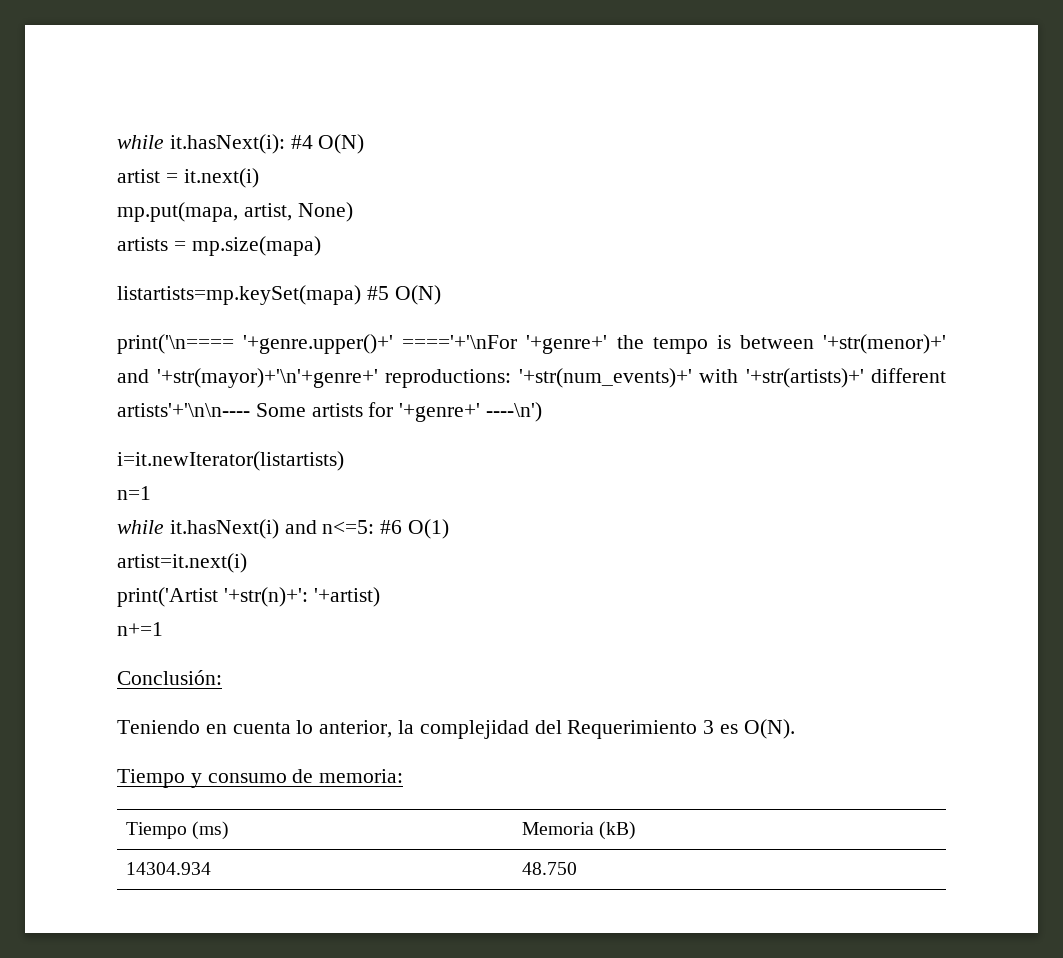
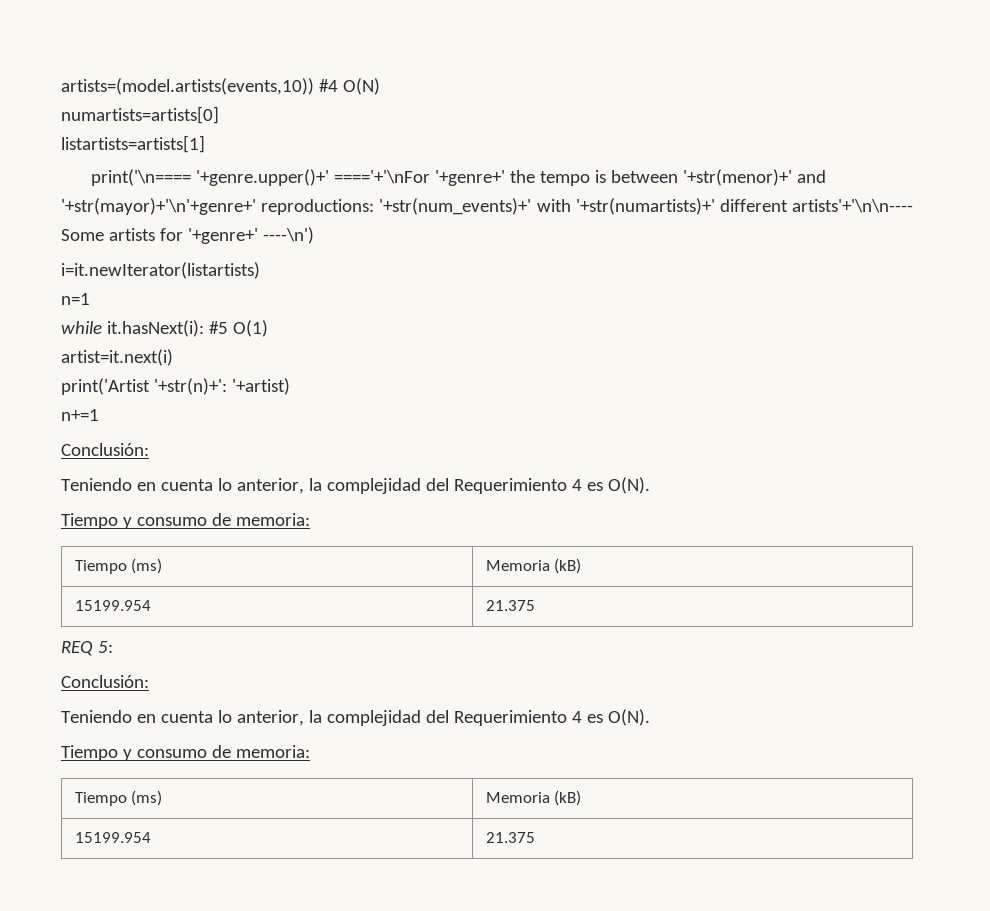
[117,134,285,154] while it.hasNext(i): -> [61,78,314,95] artists=(model.artists(events,10))
[117,168,259,188] [117,202,353,222] [117,236,321,256] [117,285,441,305] artist = it.next(i) // mp.put(mapa, artist, None) // artists = mp.size(mapa) // listartists=mp.keySet(mapa) #5 O(N) -> [61,106,219,124] [61,135,205,153] numartists=artists[0] // listartists=artists[1]
[745,368,864,388] '+str(artists)+' -> [575,198,715,215] '+str(numartists)+'
[169,519,403,539] it.hasNext(i) and n<=5: #6 -> [106,320,228,337] it.hasNext(i): #5
[703,720,715,734] 3 -> [571,479,582,491] 4
[125,862,211,875] [521,862,577,875] 14304.934 | 48.750 -> [74,600,151,611] [485,600,535,611] [61,641,113,656] [61,675,149,688] [61,709,650,726] [61,745,310,761] [74,790,163,806] [485,790,582,806] [74,832,151,843] [485,832,535,843] 15199.954 | 21.375 // REQ 5: // Conclusión: // Teniendo en cuenta lo anterior, la complejidad del Requerimiento 4 es O(N). // Tiempo y consumo de memoria: // Tiempo (ms) | Memoria (kB) // 15199.954 | 21.375

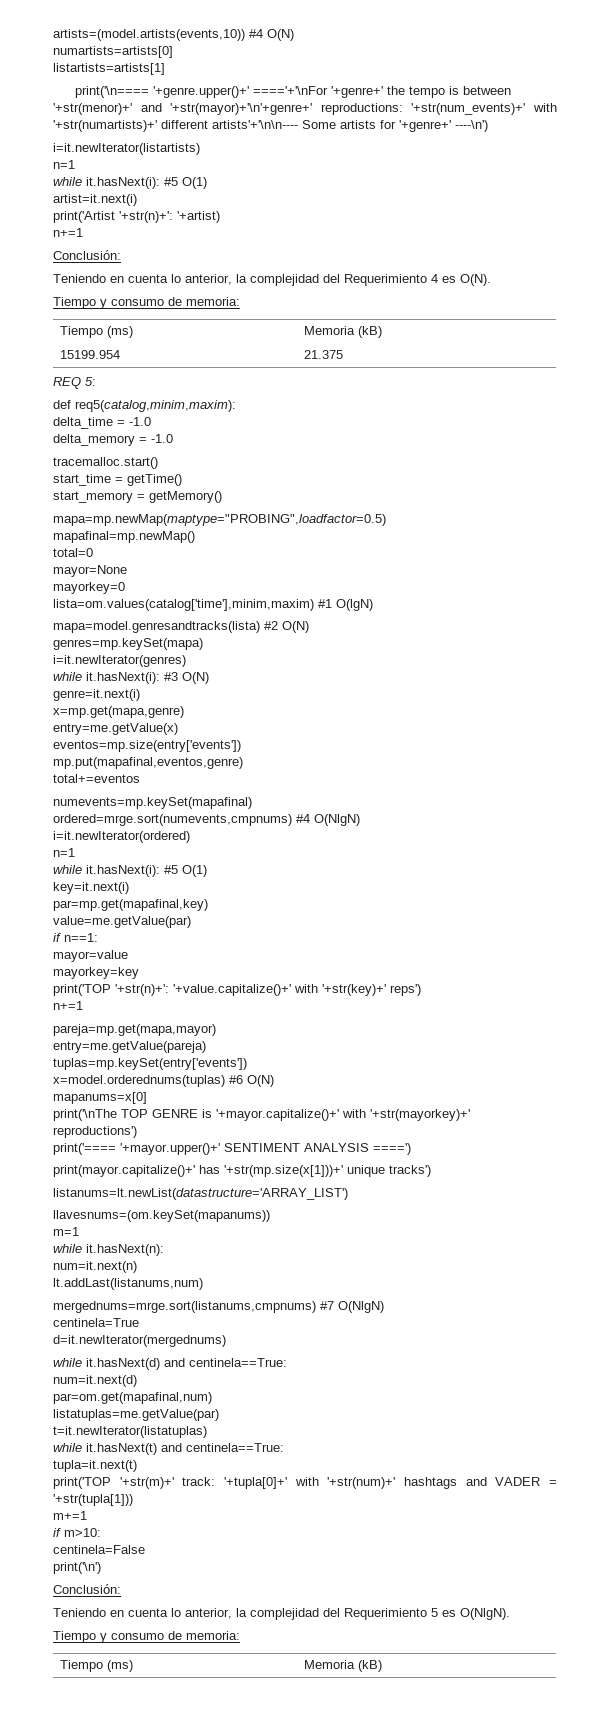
(113, 647) none -> [53,400,236,412] [53,417,151,429] [53,434,173,446] [53,457,158,469] [53,474,182,486] [53,491,222,503] [53,514,386,526] [53,531,195,543] [53,548,93,557] [53,565,127,577] [53,582,125,594] [53,599,373,611] [53,621,309,633] [53,638,203,650] [53,655,186,667] [53,672,209,684] [53,689,140,701] [53,706,184,718] [53,723,178,735] [53,740,241,752] [53,757,243,769] [53,774,140,783] [53,797,252,809] [53,814,360,826] [53,831,190,843] [53,848,75,857] [53,865,207,877] [53,882,129,894] [53,899,208,911] [53,916,191,928] [53,933,98,942] [53,950,128,962] [53,967,139,979] [53,984,421,996] [53,1001,83,1010] [53,1024,216,1036] [53,1041,206,1053] [53,1058,247,1070] [53,1075,274,1087] [53,1092,147,1104] [53,1109,470,1121] [53,1126,137,1138] [53,1143,411,1155] [53,1165,431,1177] [53,1188,348,1200] [53,1210,270,1222] [53,1227,79,1236] [53,1244,164,1256] [53,1261,137,1273] [53,1278,203,1290] [53,1301,384,1313] [53,1318,139,1327] [53,1335,226,1347] [53,1358,287,1370] [53,1375,137,1387] [53,1392,212,1404] [53,1409,219,1421] [53,1426,207,1438] [53,1443,284,1455] [53,1460,137,1472] [53,1477,557,1489] [53,1494,133,1506] [53,1511,87,1520] [53,1528,101,1537] [53,1545,145,1554] [53,1562,101,1574] // def req5(catalog,minim,maxim): // delta_time = -1.0 // delta_memory = -1.0 // tracemalloc.start() // start_time = getTime() // start_memory = getMemory() // mapa=mp.newMap(maptype="PROBING",loadfactor=0.5) // mapafinal=mp.newMap() // total=0 // mayor=None // mayorkey=0 // lista=om.values(catalog['time'],minim,maxim) #1 O(lgN) // mapa=model.genresandtracks(lista) #2 O(N) // genres=mp.keySet(mapa) // i=it.newIterator(genres) // while it.hasNext(i): #3 O(N) // genre=it.next(i) // x=mp.get(mapa,genre) // entry=me.getValue(x) // eventos=mp.size(entry['events']) // mp.put(mapafinal,eventos,genre) // total+=eventos // numevents=mp.keySet(mapafinal) // ordered=mrge.sort(numevents,cmpnums) #4 O(NlgN) // i=it.newIterator(ordered) // n=1 // while it.hasNext(i): #5 O(1) // key=it.next(i) // par=mp.get(mapafinal,key) // value=me.getValue(par) // if n==1: // mayor=value // mayorkey=key // print('TOP '+str(n)+': '+value.capitalize()+' with '+str(key)+' reps') // n+=1 // pareja=mp.get(mapa,mayor) // entry=me.getValue(pareja) // tuplas=mp.keySet(entry['events']) // x=model.orderednums(tuplas) #6 O(N) // mapanums=x[0] // print('\nThe TOP GENRE is '+mayor.capitalize()+' with '+str(mayorkey)+' reproductions') // print('==== '+mayor.upper()+' SENTIMENT ANALYSIS ====') // print(mayor.capitalize()+' has '+str(mp.size(x[1]))+' unique tracks') // listanums=lt.newList(datastructure='ARRAY_LIST') // llavesnums=(om.keySet(mapanums)) // m=1 // while it.hasNext(n): // num=it.next(n) // lt.addLast(listanums,num) // mergednums=mrge.sort(listanums,cmpnums) #7 O(NlgN) // centinela=True // d=it.newIterator(mergednums) // while it.hasNext(d) and centinela==True: // num=it.next(d) // par=om.get(mapafinal,num) // listatuplas=me.getValue(par) // t=it.newIterator(listatuplas) // while it.hasNext(t) and centinela==True: // tupla=it.next(t) // print('TOP '+str(m)+' track: '+tupla[0]+' with '+str(num)+' hashtags and VADER = '+str(tupla[1])) // m+=1 // if m>10: // centinela=False // print('\n')
[571,709,650,726] [61,745,310,761] [74,790,163,806] [485,790,582,806] [74,832,151,843] [485,832,535,843] 4 es O(N). // Tiempo y consumo de memoria: // Tiempo (ms) | Memoria (kB) // 15199.954 | 21.375 -> [431,1608,510,1620] [53,1631,240,1643] [59,1660,133,1672] [303,1660,382,1672] 5 es O(NlgN). // Tiempo y consumo de memoria: // Tiempo (ms) | Memoria (kB)

